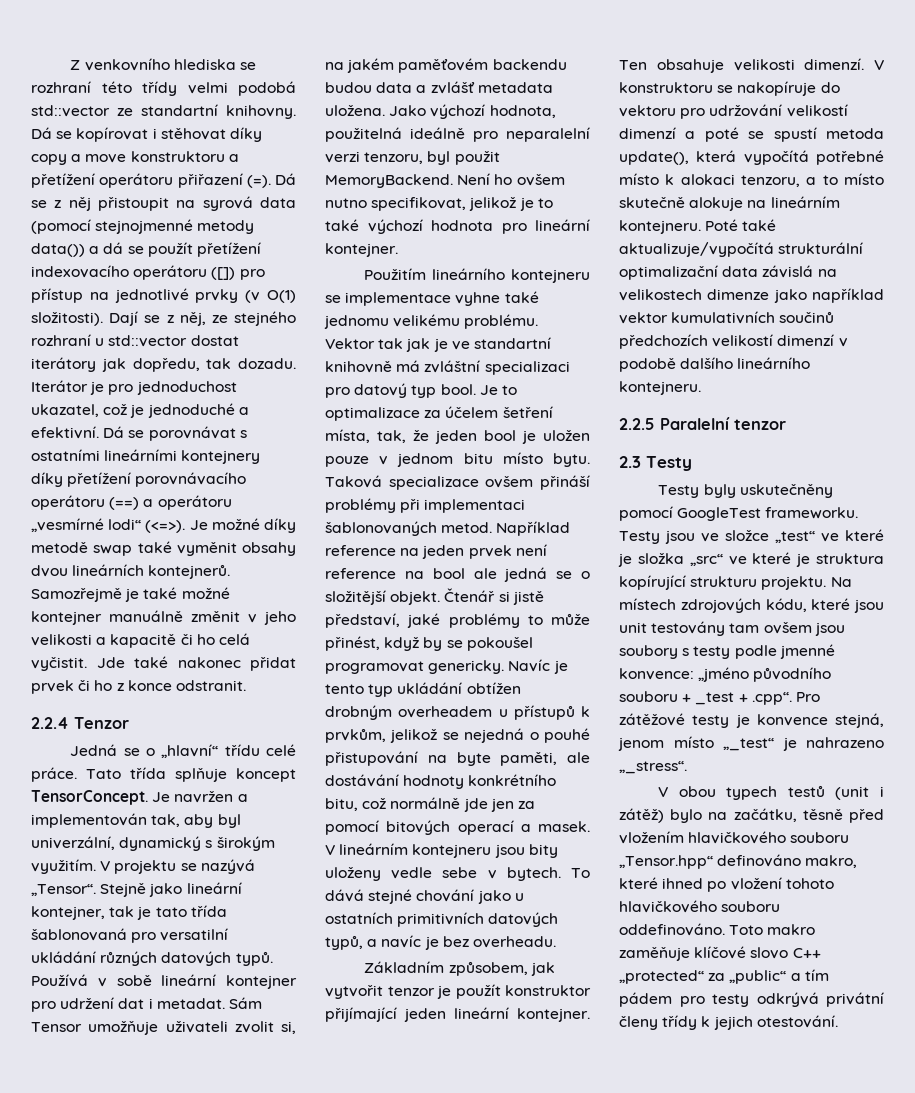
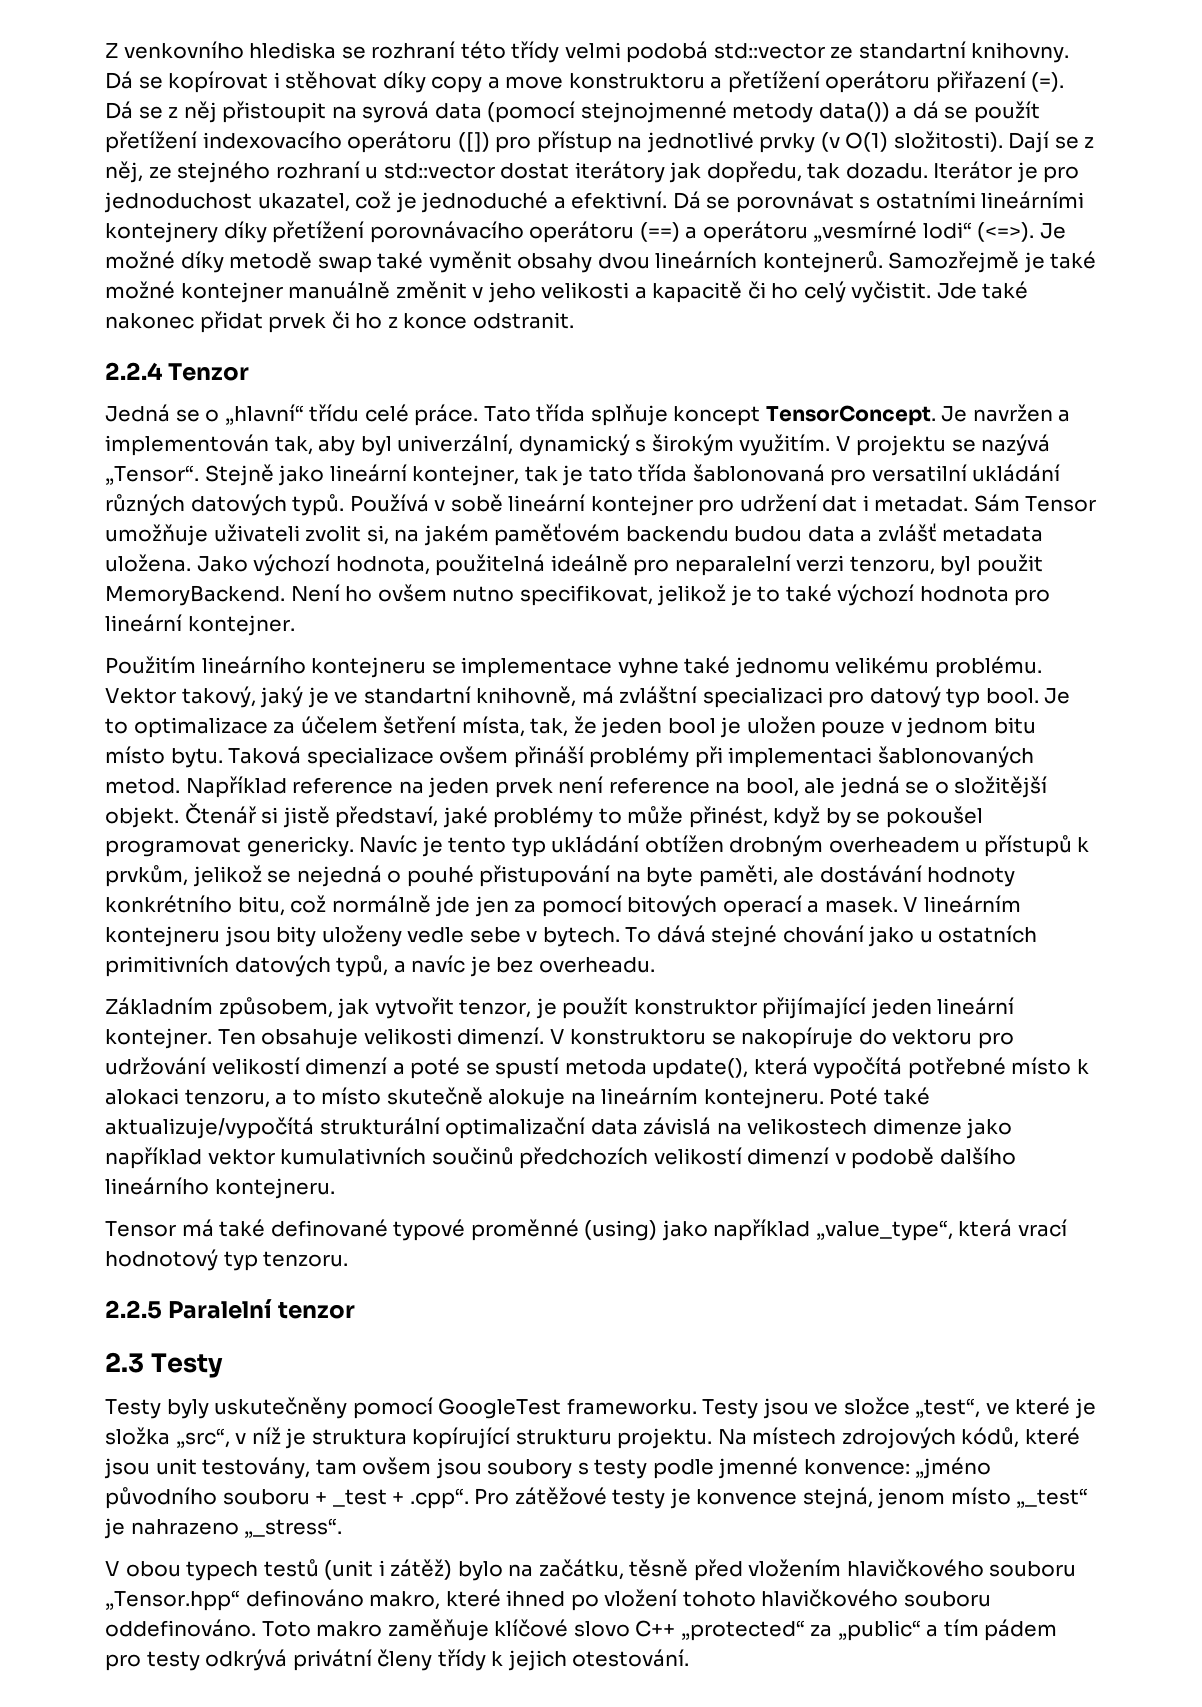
[218,633,250,645] celá -> [803,281,846,303] celý
[378,338,431,352] tak jak -> [181,686,304,708] takový, jaký
[325,361,392,373] knihovně -> [476,686,577,707] knihovně,
[432,568,465,579] bool -> [745,778,799,797] bool,
[387,986,435,996] tenzor -> [459,999,532,1018] tenzor,
(701, 388) none -> [105,1219,1067,1241] [105,1249,349,1271] // Tensor má také definované typové proměnné (using) jako například „value_type“, která vrací hodnotový typ tenzoru.
[775,531,815,543] „test“ -> [915,1398,981,1418] „test“,
[689,552,792,566] „src“ ve které -> [175,1427,281,1448] „src“, v níž
[765,598,807,612] kódu, -> [961,1427,1020,1448] kódů,
[651,621,726,636] testovány -> [202,1457,311,1479] testovány,

